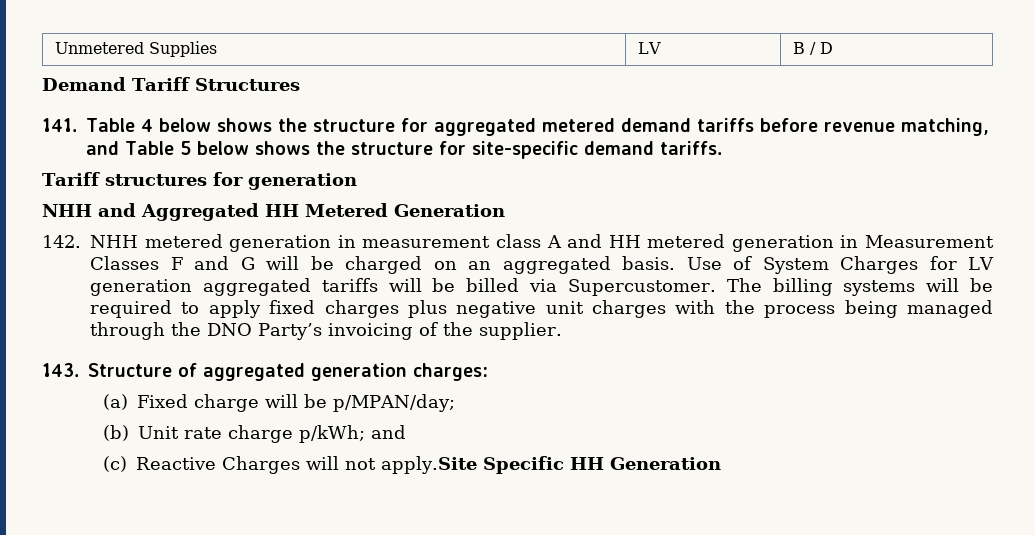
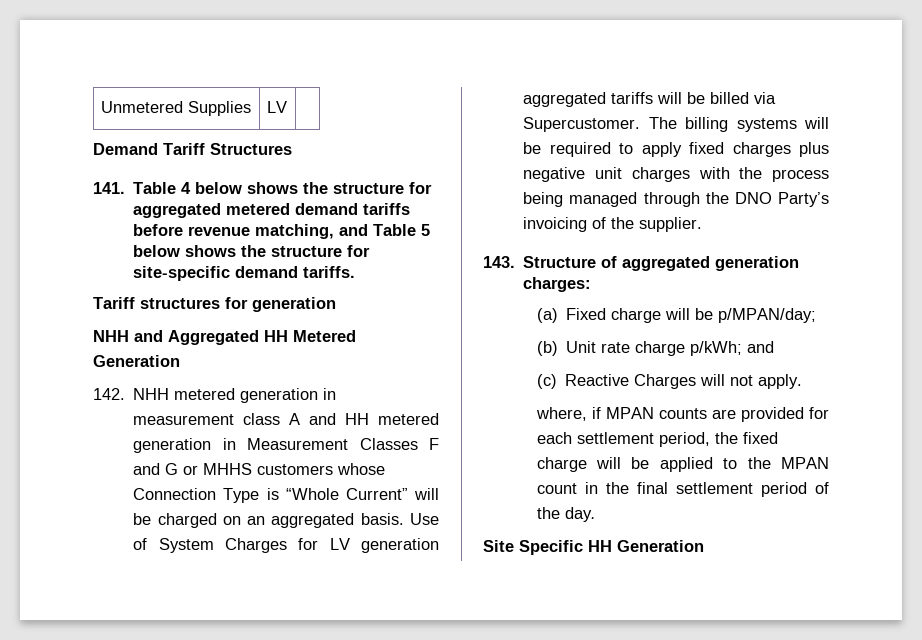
[793,42,834,55] B / D -> (287, 107) none
(255, 263) none -> [183,463,386,475] [133,488,408,503] or MHHS customers whose Connection Type is “Whole Current”
[380,456,477,474] apply.Site -> [757,374,802,389] [535,407,829,422] [536,432,778,447] [536,457,829,472] [536,482,829,497] [536,507,596,522] [483,540,514,552] apply. // where, if MPAN counts are provided for each settlement period, the fixed charge will be applied to the MPAN count in the final settlement period of the day. // Site

